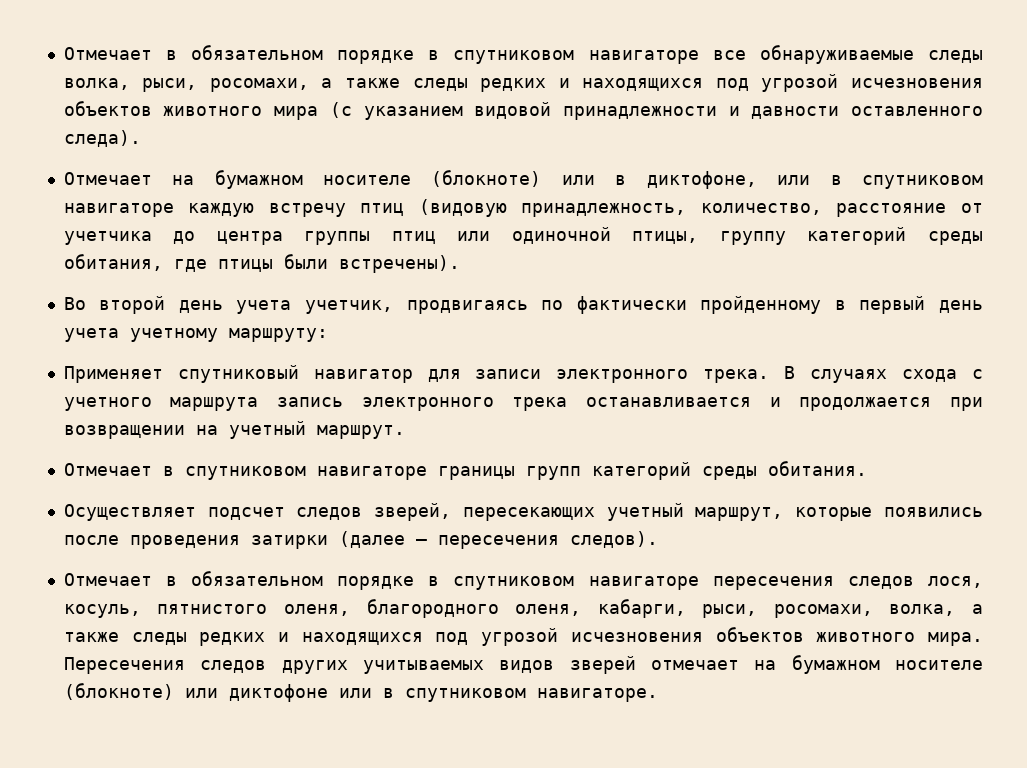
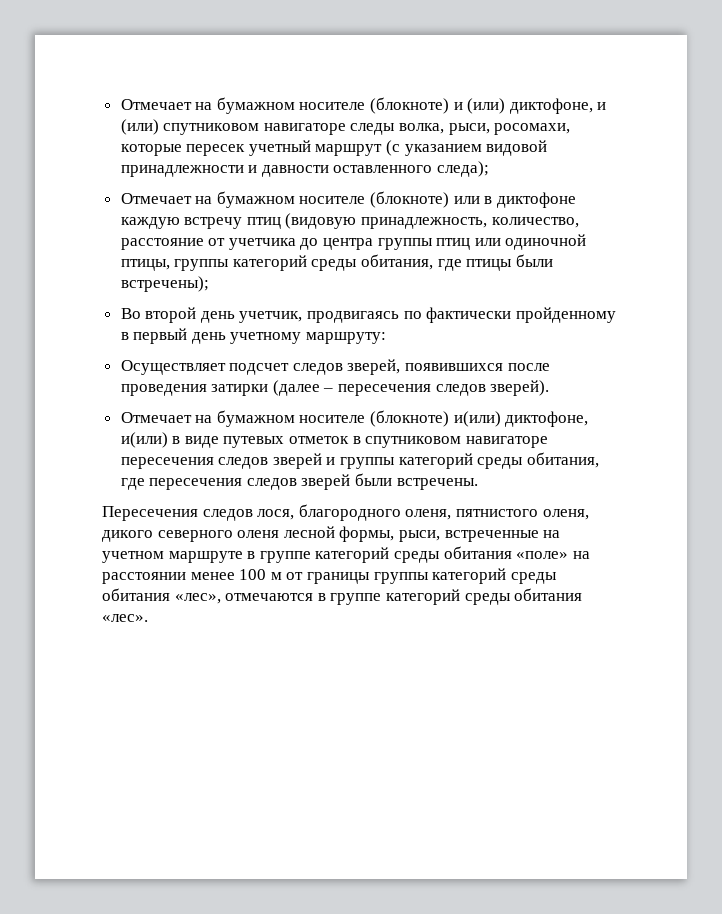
[63,45,983,64] [63,74,984,92] [63,101,319,120] Отмечает в обязательном порядке в спутниковом навигаторе все обнаруживаемые следы волка, рыси, росомахи, а также следы редких и находящихся под угрозой исчезновения объектов животного мира -> [120,97,607,114] [120,119,571,135] [120,140,383,156] Отмечает на бумажном носителе (блокноте) и (или) диктофоне, и (или) спутниковом навигаторе следы волка, рыси, росомахи, которые пересек учетный маршрут
[63,130,141,147] следа). -> [437,161,490,177] следа);
[646,171,983,189] [63,203,174,217] диктофоне, или в спутниковом навигаторе -> [496,192,576,208] диктофоне
[719,231,786,245] группу -> [174,259,230,271] группы
[338,255,460,273] встречены). -> [120,276,209,292] встречены);
[236,300,292,314] учета -> (235, 317) none
[63,328,119,342] учета -> (226, 338) none
[63,365,983,383] [63,397,983,411] [63,421,405,439] [63,461,867,480] // Применяет спутниковый навигатор для записи электронного трека. В случаях схода с учетного маршрута запись электронного трека останавливается и продолжается при возвращении на учетный маршрут. // Отмечает в спутниковом навигаторе границы групп категорий среды обитания. -> (387, 338) none
[462,503,983,521] пересекающих учетный маршрут, которые появились -> [405,363,504,371] появившихся
[569,531,658,548] [63,571,415,590] следов). // Отмечает в обязательном порядке -> [435,380,550,396] [120,410,589,427] [120,432,350,448] следов зверей). // Отмечает на бумажном носителе (блокноте) и(или) диктофоне, и(или) в виде путевых отметок
[928,576,983,588] [63,599,983,618] [63,627,984,646] [63,655,984,674] [63,683,658,702] лося, косуль, пятнистого оленя, благородного оленя, кабарги, рыси, росомахи, волка, а также следы редких и находящихся под угрозой исчезновения объектов животного мира. Пересечения следов других учитываемых видов зверей отмечает на бумажном носителе (блокноте) или диктофоне или в спутниковом навигаторе. -> [272,452,599,469] [120,473,478,490] [102,504,589,521] [102,526,561,542] [102,546,590,563] [102,568,557,584] [102,588,583,605] [102,614,148,622] зверей и группы категорий среды обитания, где пересечения следов зверей были встречены. // Пересечения следов лося, благородного оленя, пятнистого оленя, дикого северного оленя лесной формы, рыси, встреченные на учетном маршруте в группе категорий среды обитания «поле» на расстоянии менее 100 м от границы группы категорий среды обитания «лес», отмечаются в группе категорий среды обитания «лес».

